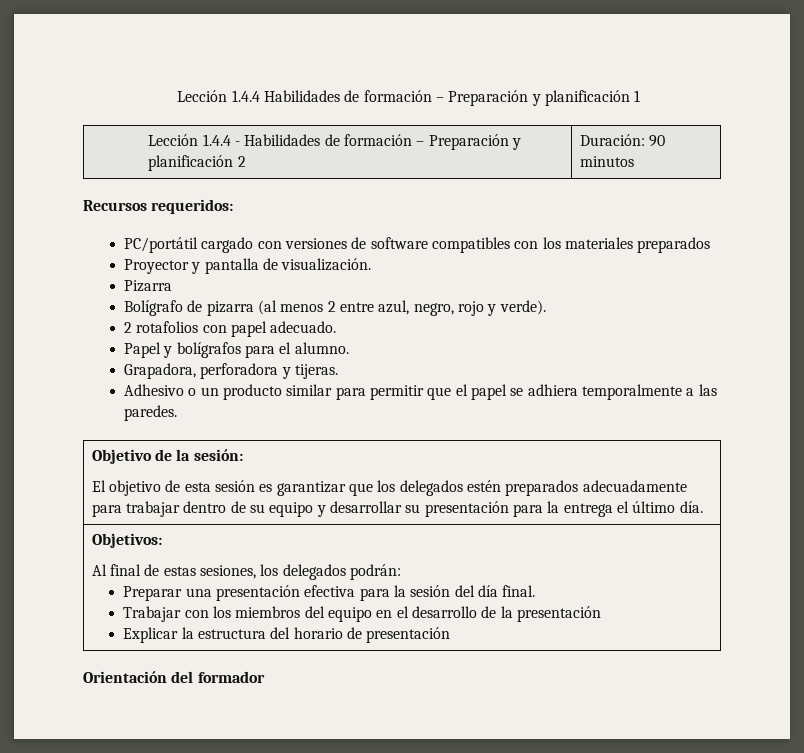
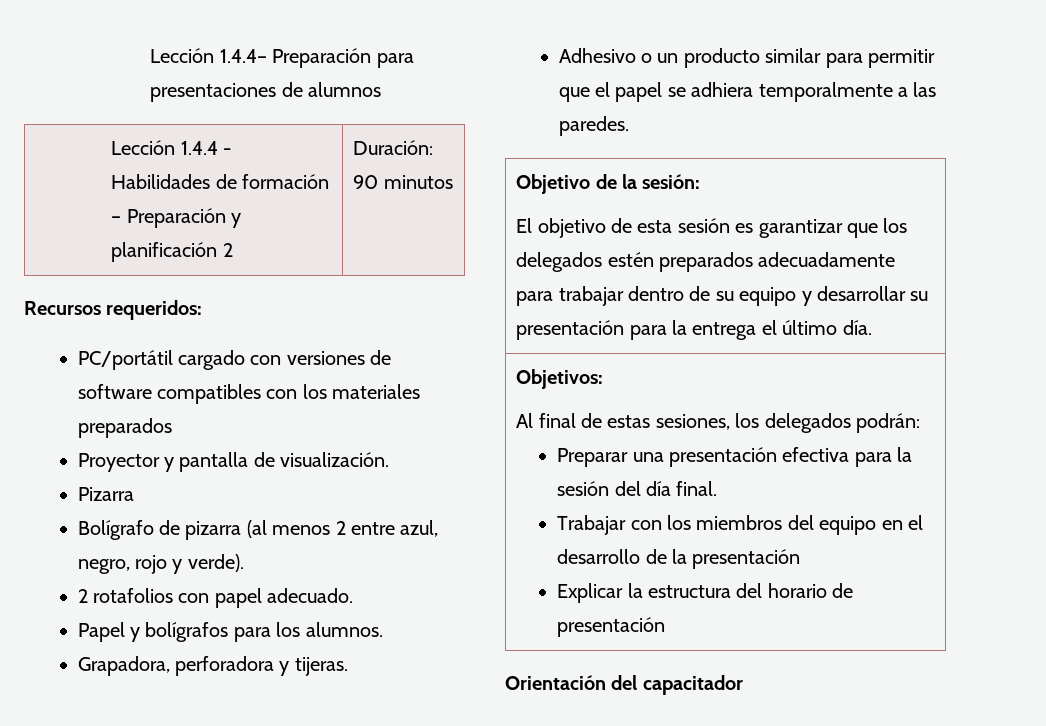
[177,90,641,106] Lección 1.4.4 Habilidades de formación – Preparación y planificación 1 -> [150,48,414,68] [150,82,382,102] Lección 1.4.4– Preparación para presentaciones de alumnos
[279,342,349,354] el alumno. -> [276,622,383,637] los alumnos.
[197,671,265,683] formador -> [642,675,743,695] capacitador

